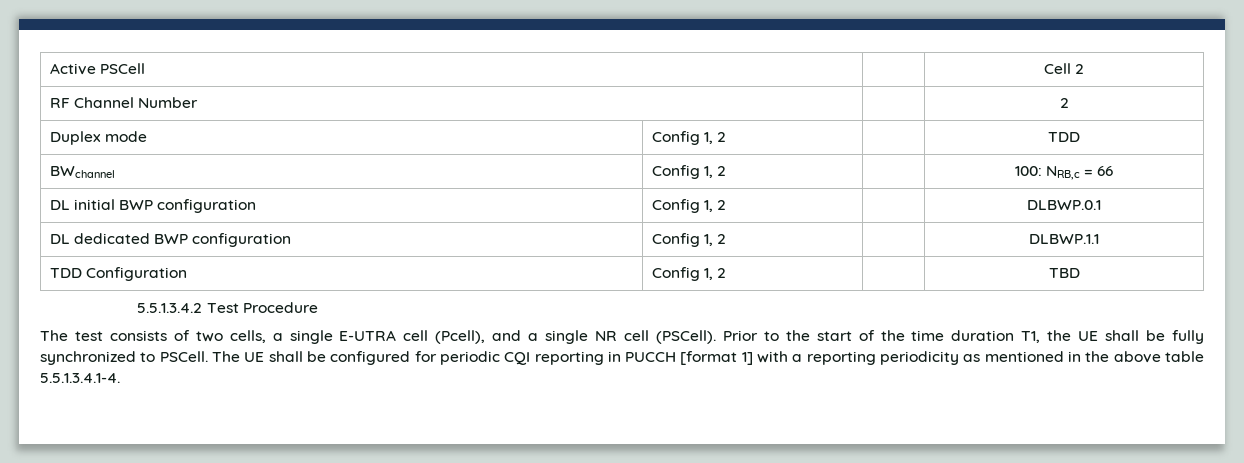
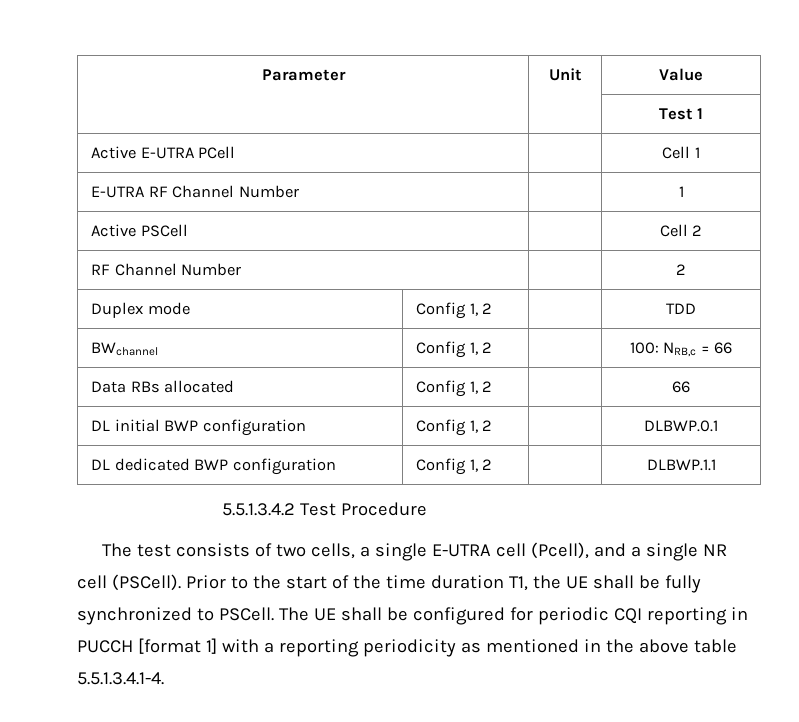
(49, 69) none -> [261,69,346,81] [548,68,582,81] [659,68,703,81] [658,108,704,120] [91,146,236,159] [662,146,700,159] [91,185,299,198] [678,186,684,197] Parameter | Unit | Value // | | Test 1 // Active E-UTRA PCell | | Cell 1 // E-UTRA RF Channel Number | | 1 //
(1114, 171) none -> [91,380,235,393] [416,380,493,397] [672,381,690,393] // Data RBs allocated | Config 1, 2 | | 66
[49,267,187,281] [651,267,727,281] [1048,268,1080,278] // TDD Configuration | Config 1, 2 | | TBD -> (716, 465) none

